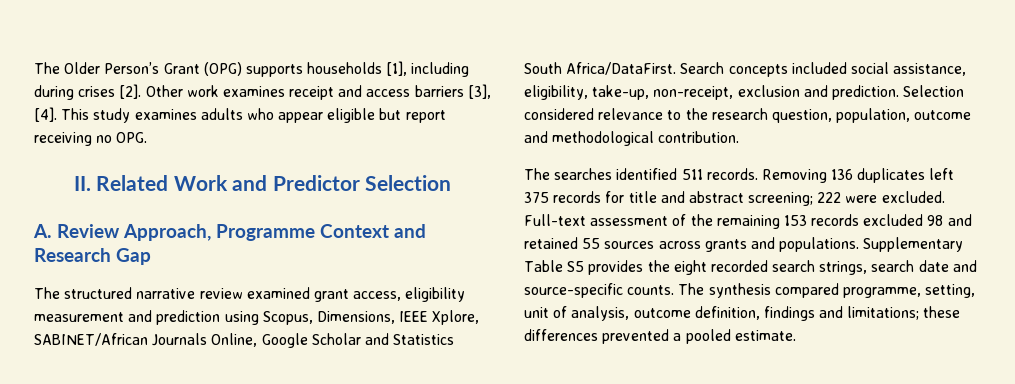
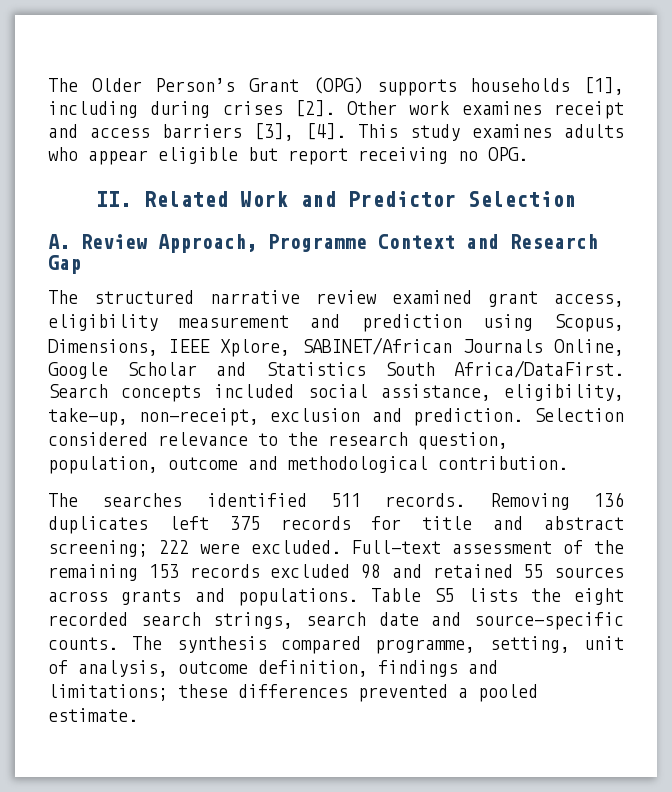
[863,237,964,252] Supplementary -> (358, 597) none
[588,260,644,275] provides -> [467,588,518,602] lists

